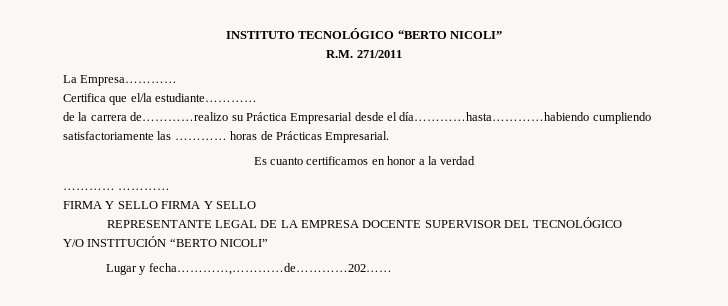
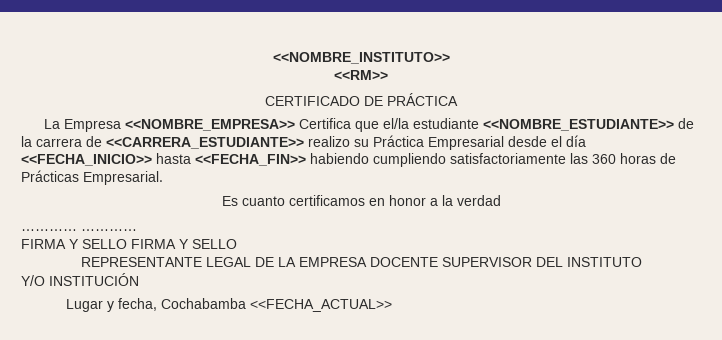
[225,28,503,39] [326,50,402,58] INSTITUTO TECNOLÓGICO “BERTO NICOLI” // R.M. 271/2011 -> [272,52,450,64] [334,70,388,80] [265,93,458,106] <<NOMBRE_INSTITUTO>> // <<RM>> // CERTIFICADO DE PRÁCTICA
[80,75,178,86] Empresa………… // -> [63,119,295,132] Empresa <<NOMBRE_EMPRESA>>
[155,93,258,102] estudiante………… // -> [412,118,674,131] estudiante <<NOMBRE_ESTUDIANTE>>
[130,112,229,121] de…………realizo -> [86,136,350,149] de <<CARRERA_ESTUDIANTE>> realizo
[399,112,590,121] día…………hasta…………habiendo -> [566,135,586,147] [21,153,369,166] día <<FECHA_INICIO>> hasta <<FECHA_FIN>> habiendo
[174,138,227,140] ………… -> [592,154,616,164] 360
[532,217,622,228] TECNOLÓGICO -> [566,257,642,267] INSTITUTO
[169,238,269,247] “BERTO NICOLI” -> (139, 279) none
[148,263,392,275] fecha…………,…………de…………202…… -> [118,298,393,312] fecha, Cochabamba <<FECHA_ACTUAL>>

